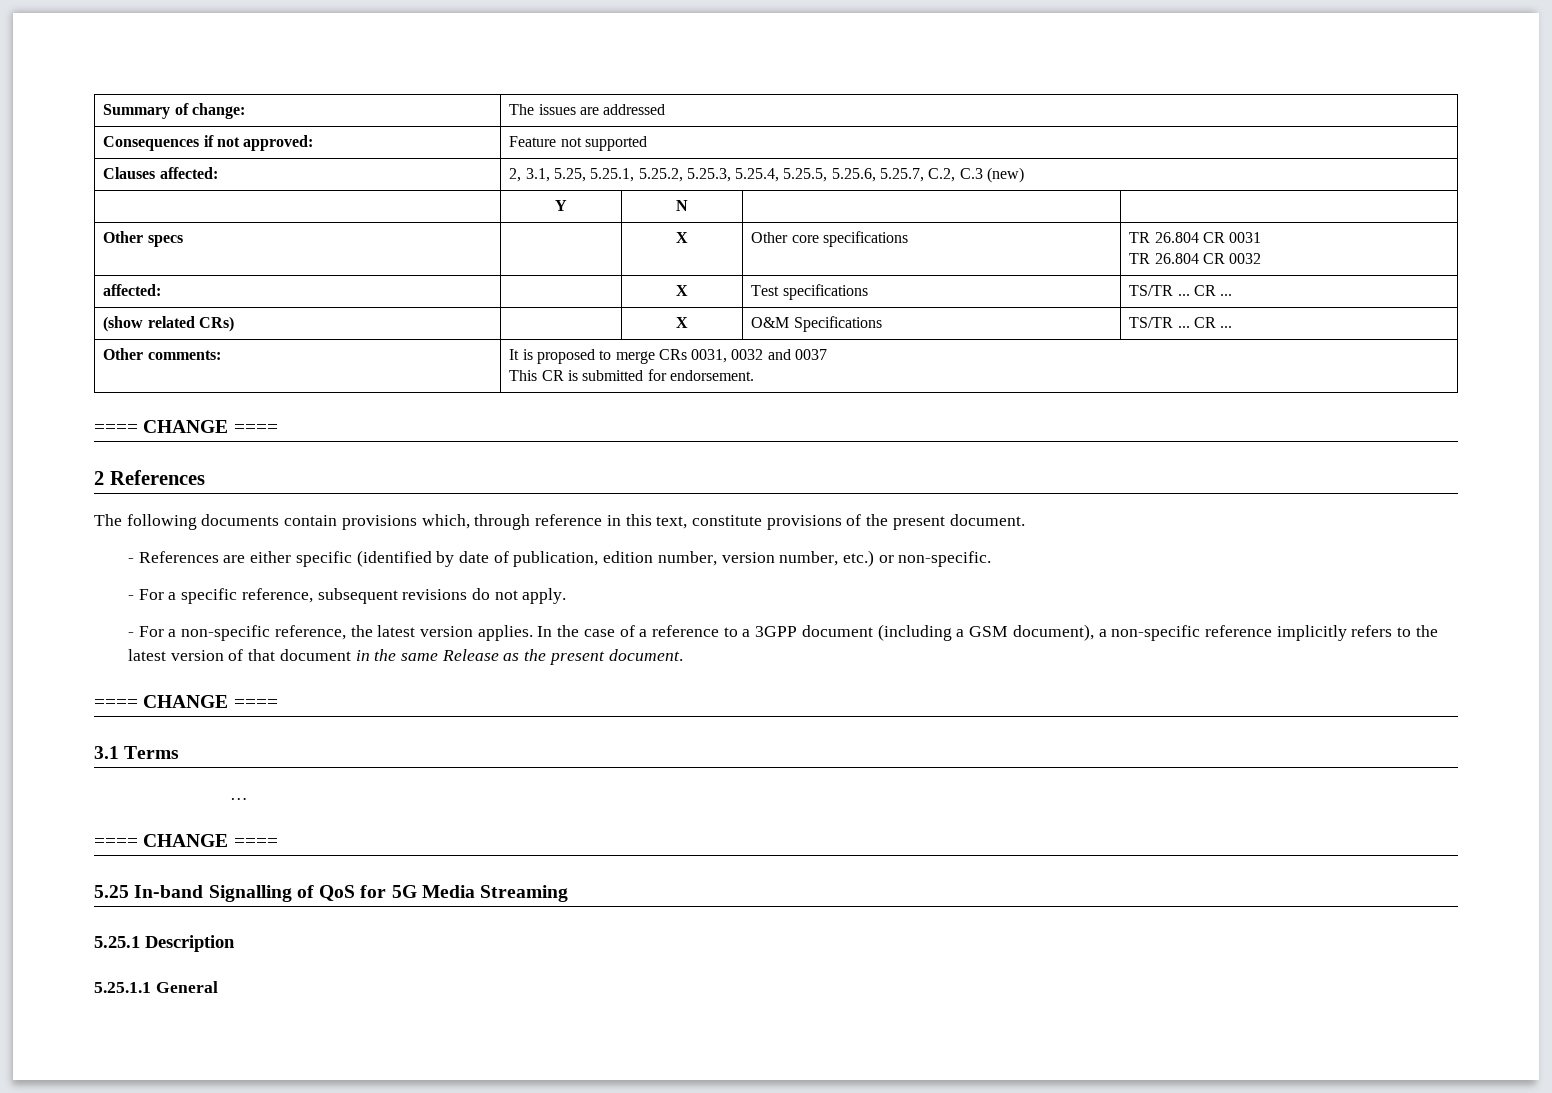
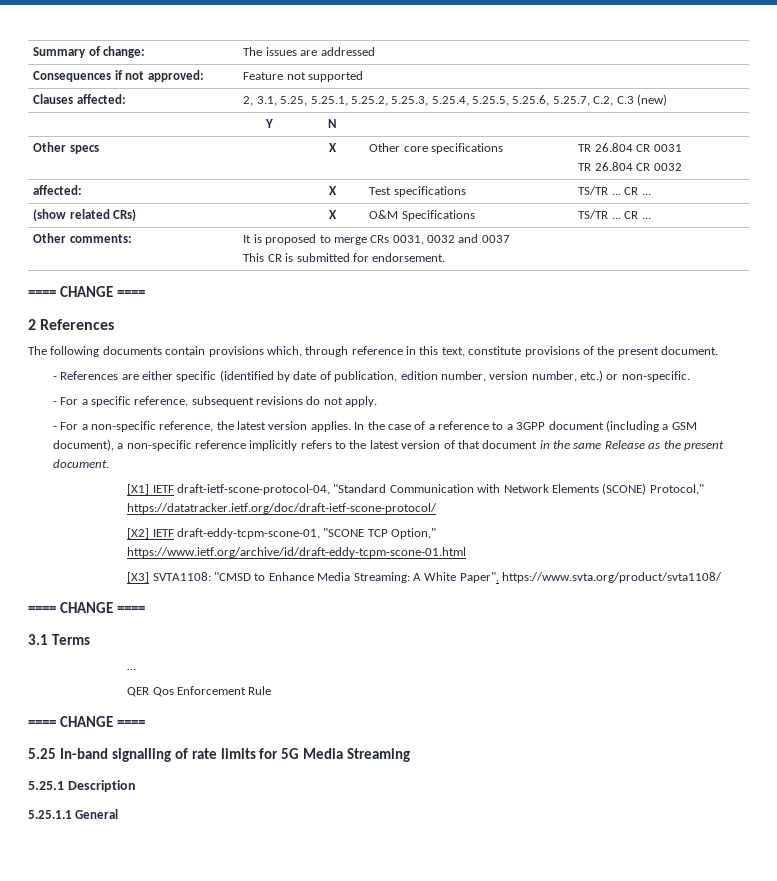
(683, 655) none -> [127,483,704,495] [127,503,438,514] [127,528,437,539] [127,547,467,558] [127,572,723,583] // [X1] IETF draft-ietf-scone-protocol-04, "Standard Communication with Network Elements (SCONE) Protocol," https://datatracker.ietf.org/doc/draft-ietf-scone-protocol/ // [X2] IETF draft-eddy-tcpm-scone-01, "SCONE TCP Option," https://www.ietf.org/archive/id/draft-eddy-tcpm-scone-01.html // [X3] SVTA1108: "CMSD to Enhance Media Streaming: A White Paper", https://www.svta.org/product/svta1108/
(248, 799) none -> [127,686,272,697] // QER Qos Enforcement Rule
[208,885,356,902] Signalling of QoS -> [111,748,256,762] signalling of rate limits

